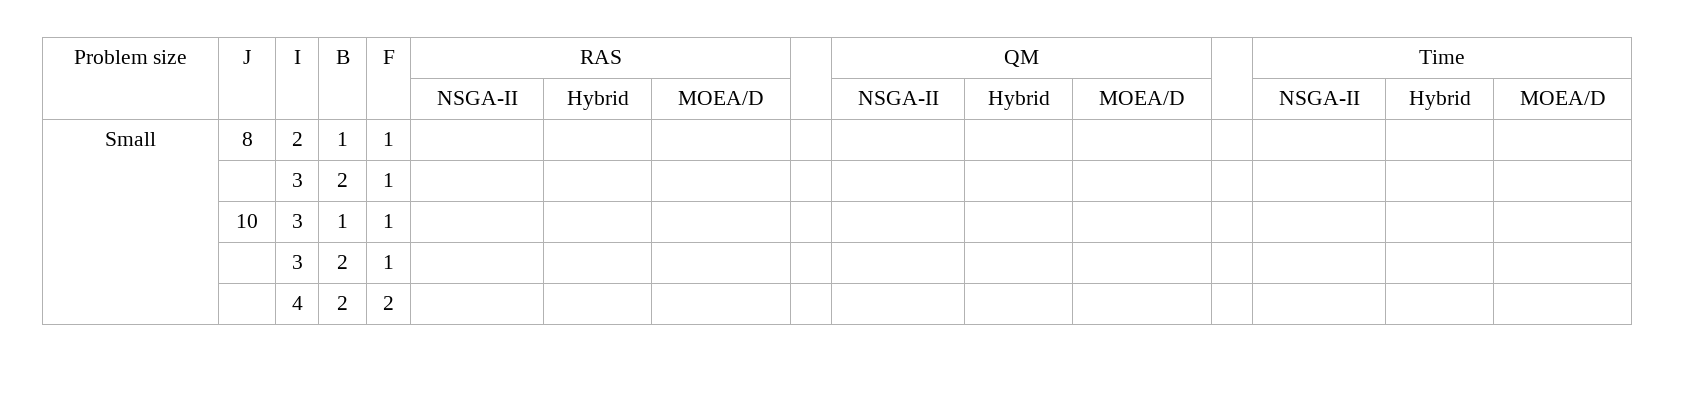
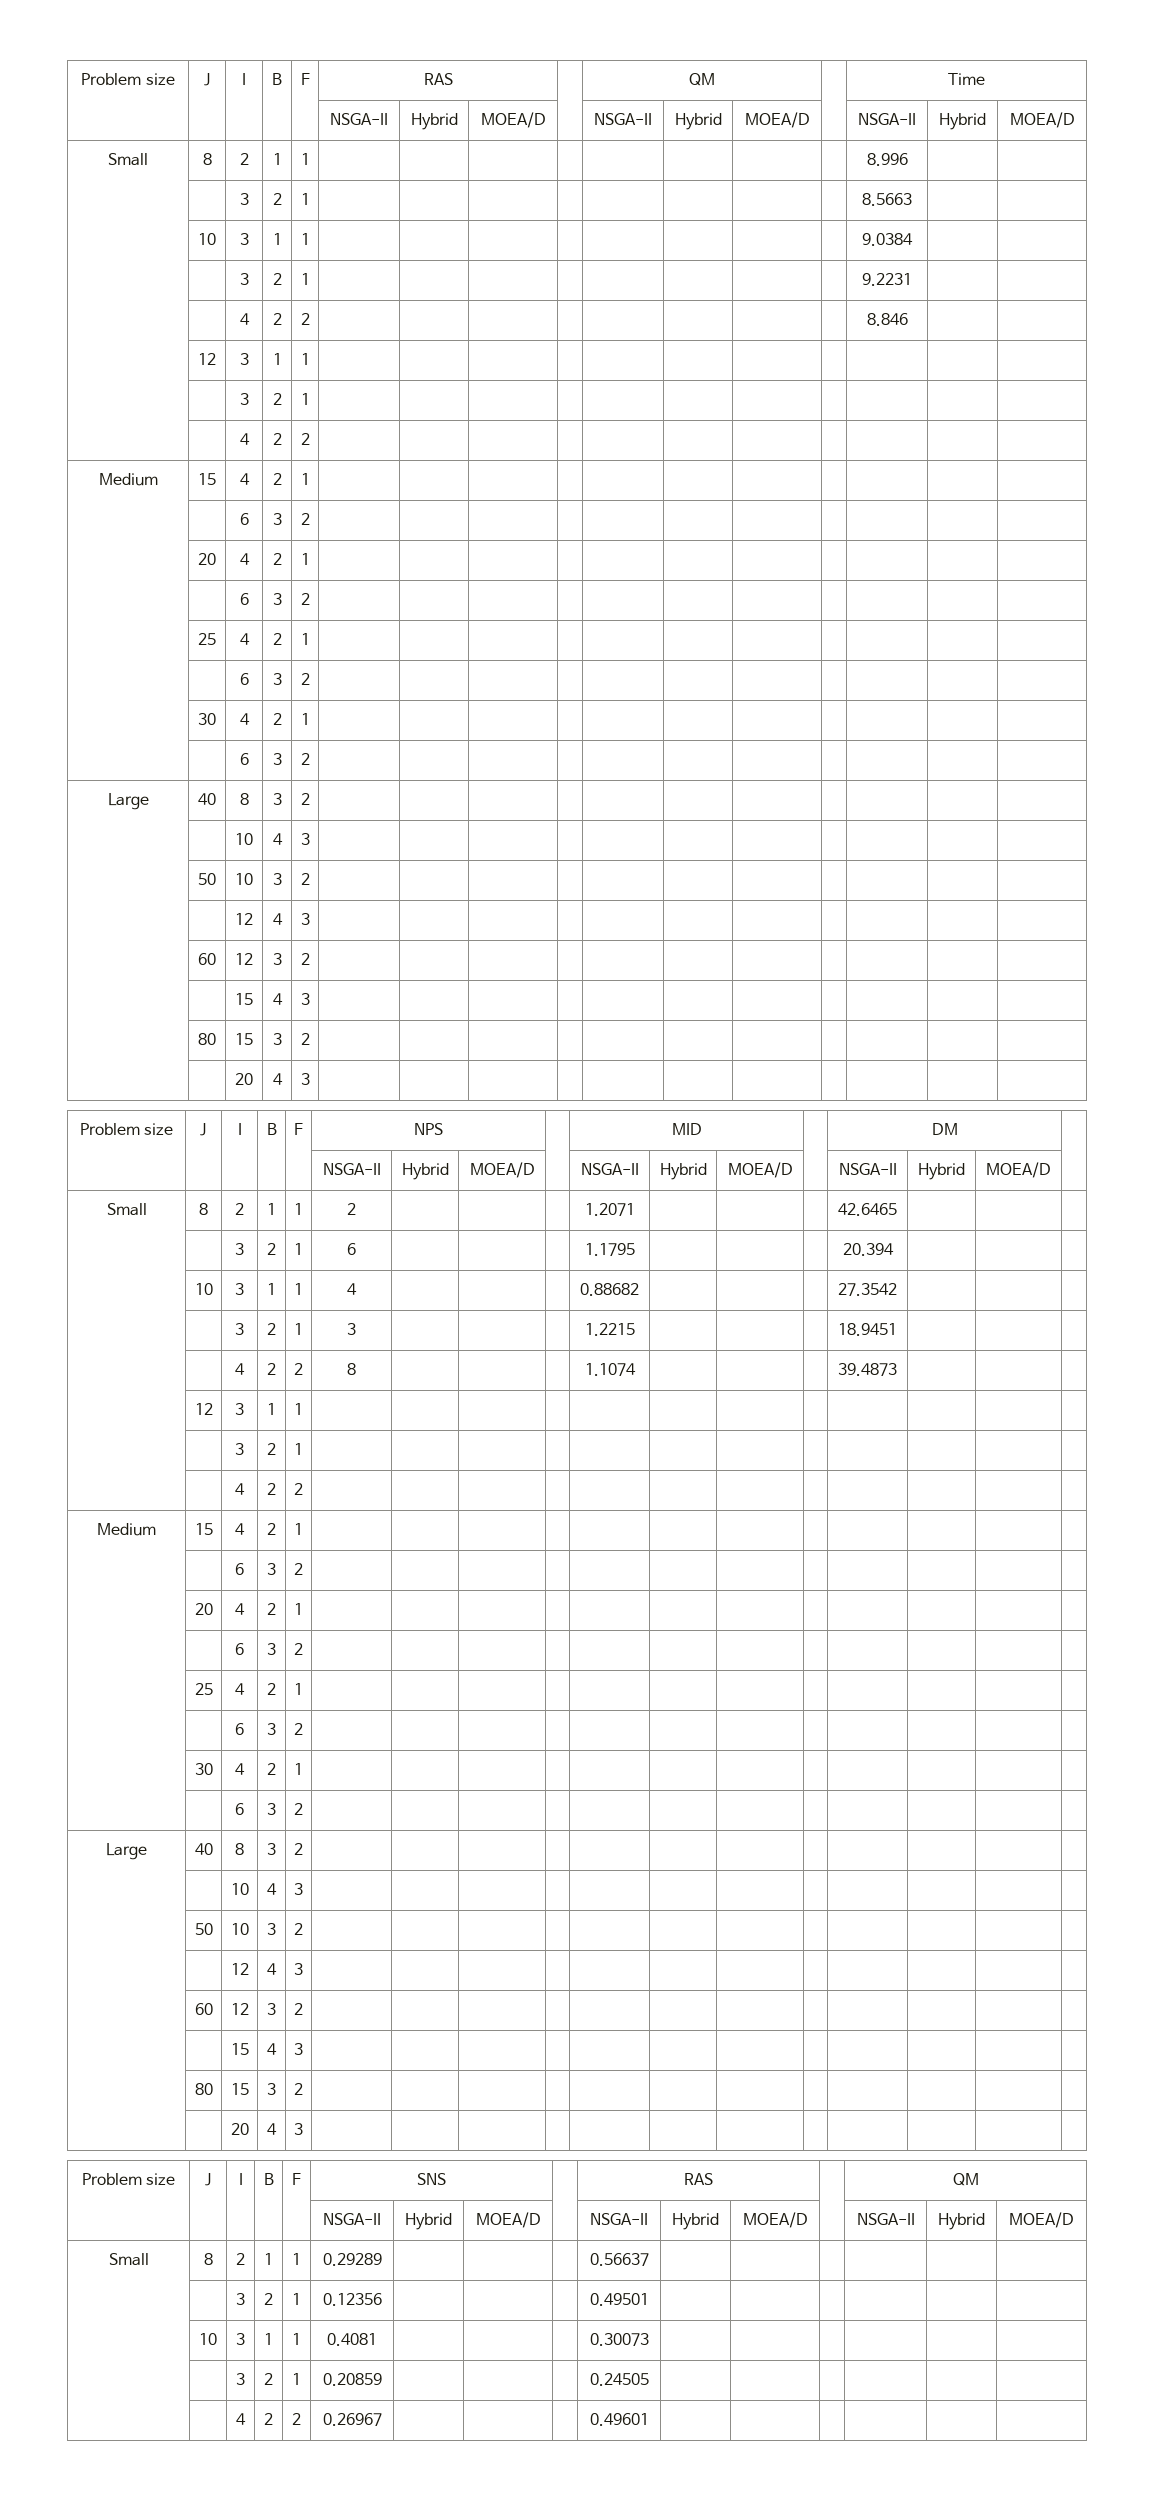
[291,173,303,187] [337,173,348,187] [383,173,394,187] | | // | | 3 | 2 | 1 | | | | | | | | | -> [866,153,908,166] [239,193,249,205] [272,193,282,205] [300,193,310,205] [862,193,912,206] 8.996 | | // | | 3 | 2 | 1 | | | | | | | | | 8.5663
(394, 221) none -> [862,233,913,246] [239,273,249,285] [272,273,282,285] [300,273,310,285] [862,273,912,286] [239,313,250,325] [272,313,282,325] [300,313,310,325] [866,313,908,326] [198,353,216,365] [239,353,249,365] [272,353,282,365] [300,353,310,365] | 9.0384 | | // | | 3 | 2 | 1 | | | | | | | | | 9.2231 | | // | | 4 | 2 | 2 | | | | | | | | | 8.846 | | // | 12 | 3 | 1 | 1 | | | | | | | |
(394, 303) none -> [98,473,158,486] [198,473,216,485] [239,473,250,485] [272,473,282,485] [300,473,310,485] [239,513,249,525] [272,513,282,525] [300,513,310,525] [198,553,216,565] [239,553,250,565] [272,553,282,565] [300,553,310,565] [239,593,249,605] [272,593,282,605] [300,593,310,605] [198,633,216,645] [239,633,250,645] [272,633,282,645] [300,633,310,645] [239,673,249,685] [272,673,282,685] [300,673,310,685] [198,713,216,725] [239,713,250,725] [272,713,282,725] [300,713,310,725] [239,753,249,765] [272,753,282,765] [300,753,310,765] [107,793,149,810] [198,793,216,805] [239,793,249,805] [272,793,282,805] [300,793,310,805] [235,833,253,845] [272,833,283,845] [300,833,310,845] [198,873,216,885] [235,873,253,885] [272,873,282,885] [300,873,310,885] [235,913,253,925] [272,913,283,925] [300,913,310,925] [198,953,216,965] [235,953,253,965] [272,953,282,965] [300,953,310,965] [235,993,253,1005] [272,993,283,1005] [300,993,310,1005] [198,1033,216,1045] [235,1033,253,1045] [272,1033,282,1045] [300,1033,310,1045] [235,1073,253,1085] [272,1073,283,1085] [300,1073,310,1085] [79,1123,174,1135] [200,1123,207,1136] [237,1123,242,1135] [266,1123,277,1135] [294,1123,303,1135] [414,1123,444,1135] [671,1123,702,1135] [931,1123,958,1135] [322,1163,381,1175] [401,1163,449,1180] [469,1162,535,1178] [580,1163,639,1175] [659,1163,707,1180] [727,1162,793,1178] [838,1163,897,1175] [918,1163,965,1180] [986,1162,1051,1178] [106,1203,147,1216] [199,1203,208,1215] [235,1203,244,1215] [267,1203,276,1215] [294,1203,303,1215] [347,1203,357,1215] [584,1203,635,1216] [838,1203,897,1216] [235,1243,244,1255] [267,1243,276,1255] [294,1243,303,1255] [347,1243,357,1255] [584,1243,635,1256] [842,1243,894,1256] [194,1283,213,1295] [235,1283,244,1295] [267,1283,276,1295] [294,1283,303,1295] [347,1283,358,1295] [580,1283,639,1296] [838,1283,897,1296] [235,1323,244,1335] [267,1323,276,1335] [294,1323,303,1335] [347,1323,357,1335] [584,1323,635,1336] [838,1323,897,1336] [235,1363,245,1375] [267,1363,276,1375] [294,1363,303,1375] [347,1363,357,1375] [584,1363,636,1376] [838,1363,897,1376] [194,1403,213,1415] [235,1403,244,1415] [267,1403,276,1415] [294,1403,303,1415] [235,1443,244,1455] [267,1443,276,1455] [294,1443,303,1455] [235,1483,245,1495] [267,1483,276,1495] [294,1483,303,1495] [97,1523,156,1536] [194,1523,213,1535] [235,1523,245,1535] [267,1523,276,1535] [294,1523,303,1535] [235,1563,244,1575] [267,1563,276,1575] [294,1563,303,1575] [194,1603,213,1615] [235,1603,245,1615] [267,1603,276,1615] [294,1603,303,1615] [235,1643,244,1655] [267,1643,276,1655] [294,1643,303,1655] [194,1683,213,1695] [235,1683,245,1695] [267,1683,276,1695] [294,1683,303,1695] [235,1723,244,1735] [267,1723,276,1735] [294,1723,303,1735] [194,1763,213,1775] [235,1763,245,1775] [267,1763,276,1775] [294,1763,303,1775] [235,1803,244,1815] [267,1803,276,1815] [294,1803,303,1815] [106,1843,147,1860] [194,1843,213,1855] [235,1843,244,1855] [267,1843,276,1855] [294,1843,303,1855] [230,1883,249,1895] [267,1883,277,1895] [294,1883,303,1895] [194,1923,213,1935] [230,1923,249,1935] [267,1923,276,1935] [294,1923,303,1935] [230,1963,249,1975] [267,1963,277,1975] [294,1963,303,1975] [194,2003,213,2015] [230,2003,249,2015] [267,2003,276,2015] [294,2003,303,2015] [230,2043,249,2055] [267,2043,277,2055] [294,2043,303,2055] [194,2083,213,2095] [230,2083,249,2095] [267,2083,276,2095] [294,2083,303,2095] [230,2123,249,2135] [267,2123,277,2135] [294,2123,303,2135] [81,2173,176,2185] [204,2173,212,2186] [238,2173,243,2185] [263,2173,274,2185] [292,2173,301,2185] [417,2173,447,2185] [684,2173,713,2185] [952,2173,979,2186] [323,2213,381,2225] [405,2213,452,2230] [475,2212,541,2228] [590,2213,648,2225] [672,2213,719,2230] [742,2212,808,2228] [856,2213,915,2225] [938,2213,985,2230] [1009,2212,1074,2228] [108,2253,149,2266] [203,2253,213,2265] [236,2253,245,2265] [264,2253,273,2265] [292,2253,301,2265] [322,2253,382,2266] [589,2253,649,2266] [236,2293,245,2305] [264,2293,273,2305] [292,2293,301,2305] [322,2293,382,2306] [589,2293,649,2306] [199,2333,217,2345] [236,2333,245,2345] [264,2333,273,2345] [292,2333,301,2345] [327,2333,377,2346] [589,2333,649,2346] [236,2373,245,2385] [264,2373,273,2385] [292,2373,301,2385] [322,2373,382,2386] [589,2373,649,2386] [236,2413,246,2425] [264,2413,273,2425] [292,2413,301,2425] [322,2413,382,2426] [589,2413,649,2426] // Medium | 15 | 4 | 2 | 1 | | | | | | | | | | | // | | 6 | 3 | 2 | | | | | | | | | | | // | 20 | 4 | 2 | 1 | | | | | | | | | | | // | | 6 | 3 | 2 | | | | | | | | | | | // | 25 | 4 | 2 | 1 | | | | | | | | | | | // | | 6 | 3 | 2 | | | | | | | | | | | // | 30 | 4 | 2 | 1 | | | | | | | | | | | // | | 6 | 3 | 2 | | | | | | | | | | | // Large | 40 | 8 | 3 | 2 | | | | | | | | | | | // | | 10 | 4 | 3 | | | | | | | | | | | // | 50 | 10 | 3 | 2 | | | | | | | | | | | // | | 12 | 4 | 3 | | | | | | | | | | | // | 60 | 12 | 3 | 2 | | | | | | | | | | | // | | 15 | 4 | 3 | | | | | | | | | | | // | 80 | 15 | 3 | 2 | | | | | | | | | | | // | | 20 | 4 | 3 | | | | | | | | | | | // Problem size | J | I | B | F | NPS | | MID | | DM | // | | | | | NSGA-II | Hybrid | MOEA/D | | NSGA-II | Hybrid | MOEA/D | | NSGA-II | Hybrid | MOEA/D | // Small | 8 | 2 | 1 | 1 | 2 | | | | 1.2071 | | | | 42.6465 | | | // | | 3 | 2 | 1 | 6 | | | | 1.1795 | | | | 20.394 | | | // | 10 | 3 | 1 | 1 | 4 | | | | 0.88682 | | | | 27.3542 | | | // | | 3 | 2 | 1 | 3 | | | | 1.2215 | | | | 18.9451 | | | // | | 4 | 2 | 2 | 8 | | | | 1.1074 | | | | 39.4873 | | | // | 12 | 3 | 1 | 1 | | | | | | | | | | | | // | | 3 | 2 | 1 | | | | | | | | | | | | // | | 4 | 2 | 2 | | | | | | | | | | | | // Medium | 15 | 4 | 2 | 1 | | | | | | | | | | | | // | | 6 | 3 | 2 | | | | | | | | | | | | // | 20 | 4 | 2 | 1 | | | | | | | | | | | | // | | 6 | 3 | 2 | | | | | | | | | | | | // | 25 | 4 | 2 | 1 | | | | | | | | | | | | // | | 6 | 3 | 2 | | | | | | | | | | | | // | 30 | 4 | 2 | 1 | | | | | | | | | | | | // | | 6 | 3 | 2 | | | | | | | | | | | | // Large | 40 | 8 | 3 | 2 | | | | | | | | | | | | // | | 10 | 4 | 3 | | | | | | | | | | | | // | 50 | 10 | 3 | 2 | | | | | | | | | | | | // | | 12 | 4 | 3 | | | | | | | | | | | | // | 60 | 12 | 3 | 2 | | | | | | | | | | | | // | | 15 | 4 | 3 | | | | | | | | | | | | // | 80 | 15 | 3 | 2 | | | | | | | | | | | | // | | 20 | 4 | 3 | | | | | | | | | | | | // Problem size | J | I | B | F | SNS | | RAS | | QM // | | | | | NSGA-II | Hybrid | MOEA/D | | NSGA-II | Hybrid | MOEA/D | | NSGA-II | Hybrid | MOEA/D // Small | 8 | 2 | 1 | 1 | 0.29289 | | | | 0.56637 | | | | | | // | | 3 | 2 | 1 | 0.12356 | | | | 0.49501 | | | | | | // | 10 | 3 | 1 | 1 | 0.4081 | | | | 0.30073 | | | | | | // | | 3 | 2 | 1 | 0.20859 | | | | 0.24505 | | | | | | // | | 4 | 2 | 2 | 0.26967 | | | | 0.49601 | | | | | |

